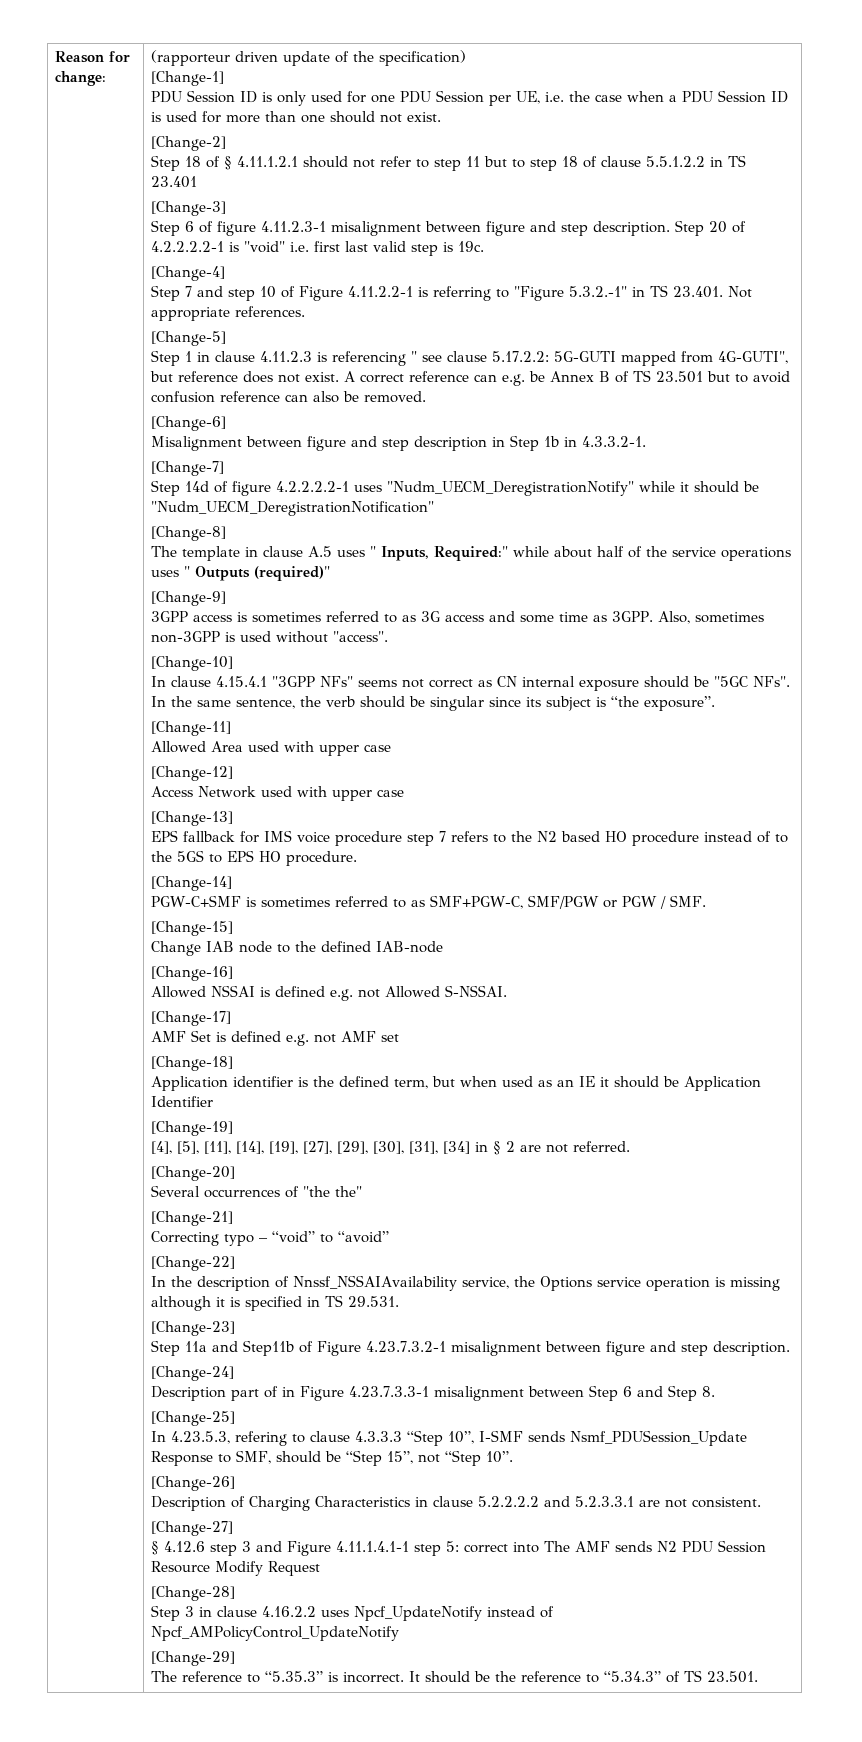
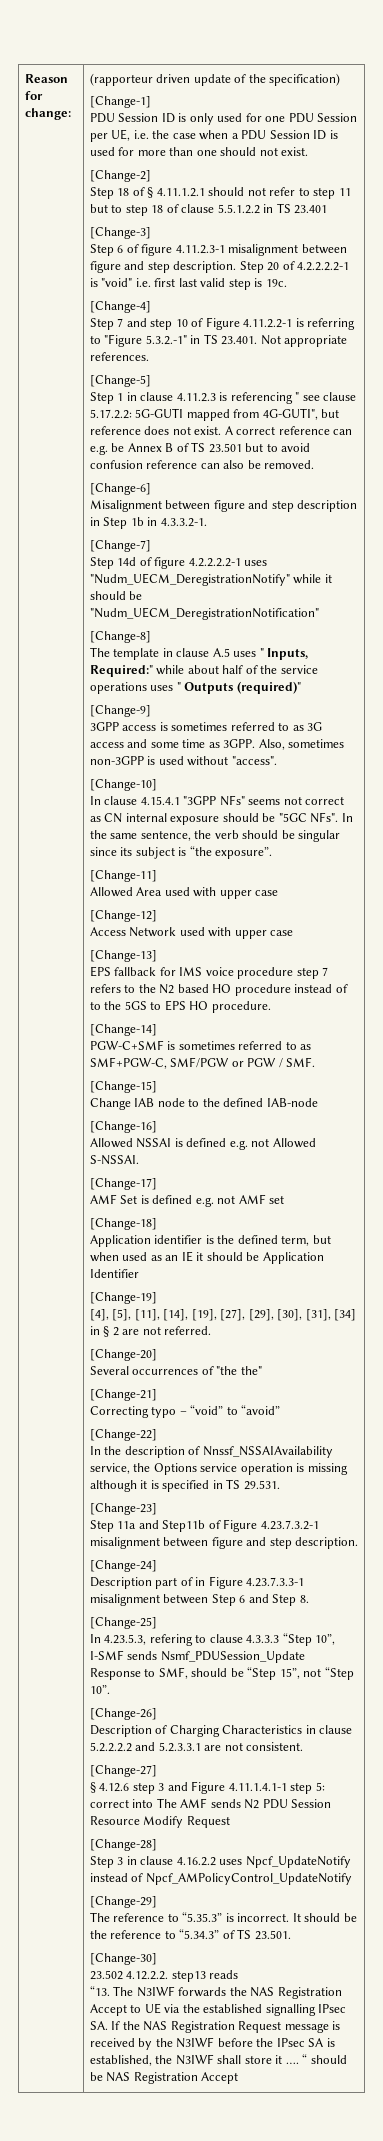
(759, 1677) none -> [89,1953,157,1965] [89,1970,239,1982] [89,1986,342,1999] [89,2003,347,2016] [89,2021,341,2033] [89,2037,335,2050] [89,2054,347,2066] [89,2072,239,2084] // [Change-30] // 23.502 4.12.2.2. step13 reads // “13. The N3IWF forwards the NAS Registration Accept to UE via the established signalling IPsec SA. If the NAS Registration Request message is received by the N3IWF before the IPsec SA is established, the N3IWF shall store it …. “ should be NAS Registration Accept

